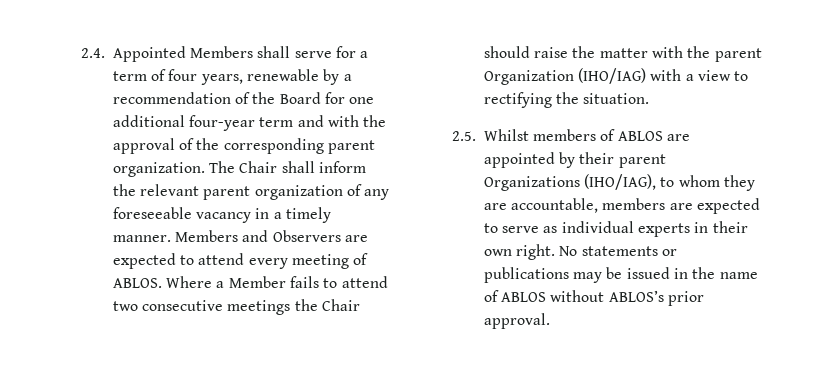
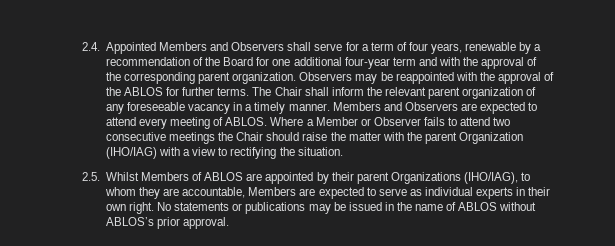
(254, 52) none -> [210,42,285,51] and Observers
(205, 169) none -> [299,72,555,84] [105,87,250,96] Observers may be reappointed with the approval of the ABLOS for further terms.
(286, 282) none -> [360,117,421,126] or Observer
[533,129,597,141] members -> [141,172,190,181] Members
[602,198,666,210] members -> [248,187,297,196] Members

